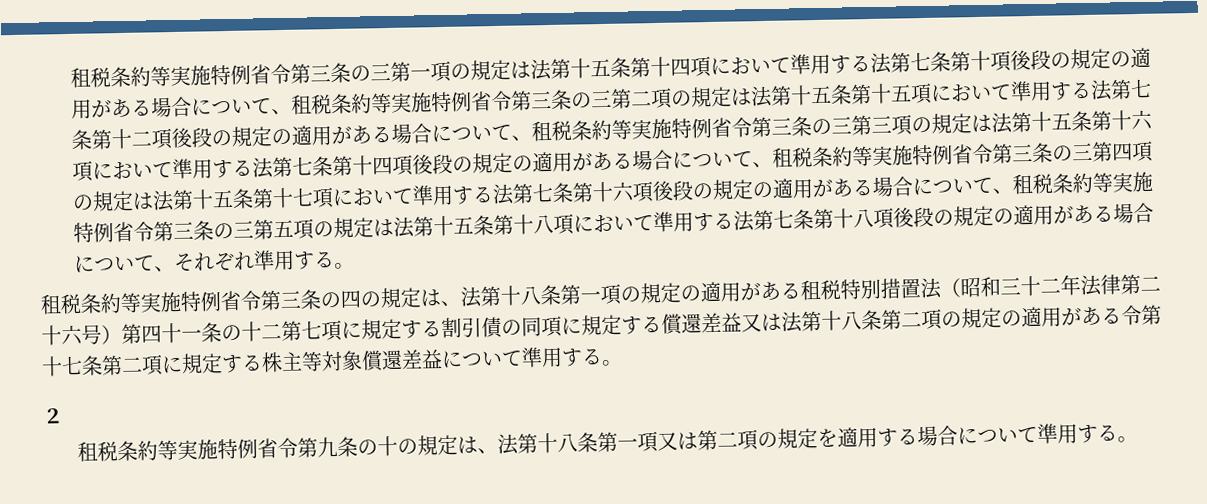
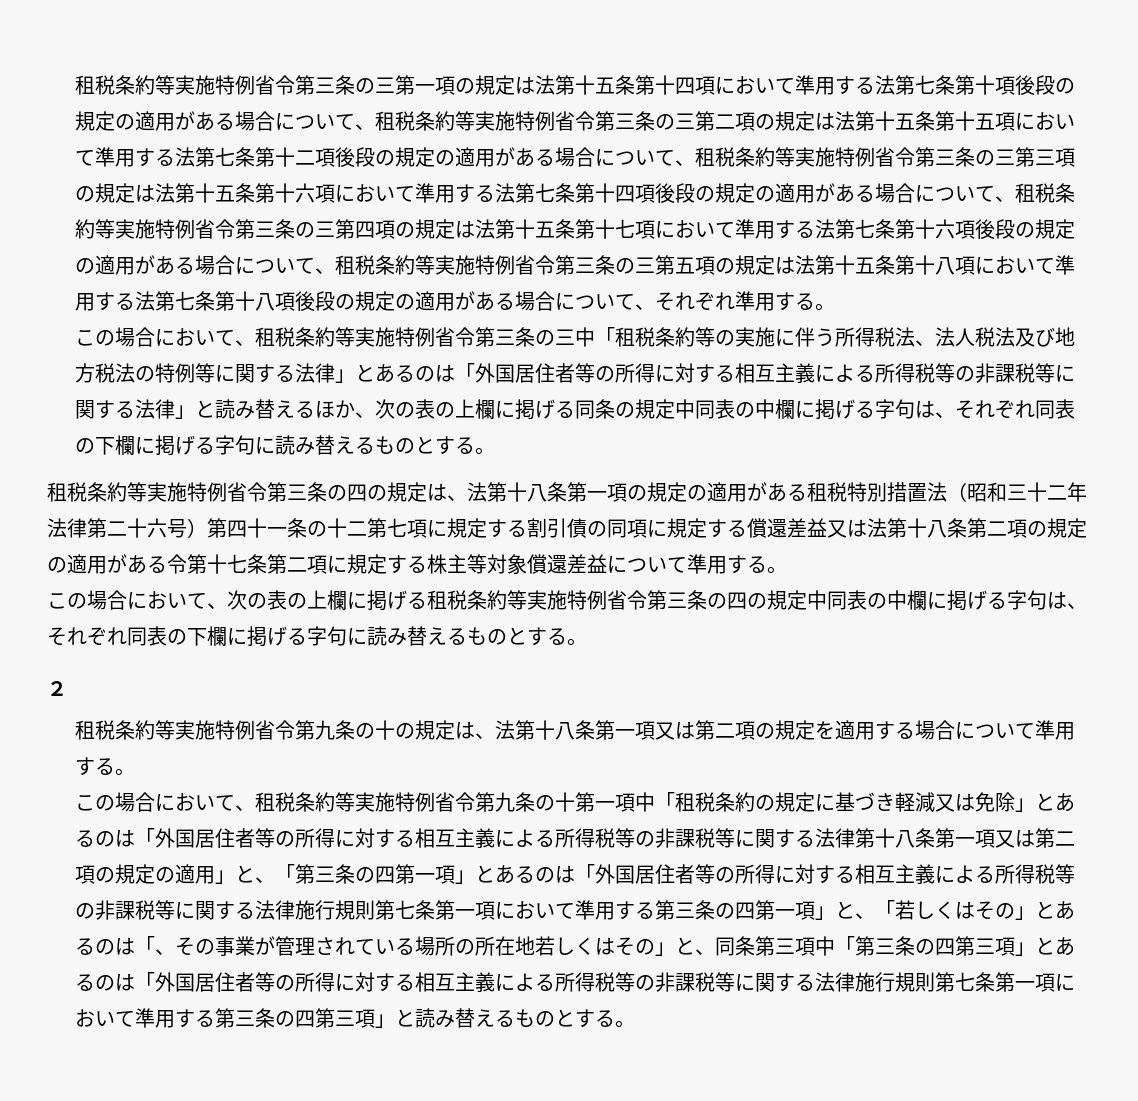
(356, 266) none -> [75,327,1076,347] [75,363,1076,383] [75,399,1076,420] [75,435,496,456] // この場合において、租税条約等実施特例省令第三条の三中「租税条約等の実施に伴う所得税法、法人税法及び地方税法の特例等に関する法律」とあるのは「外国居住者等の所得に対する相互主義による所得税等の非課税等に関する法律」と読み替えるほか、次の表の上欄に掲げる同条の規定中同表の中欄に掲げる字句は、それぞれ同表の下欄に掲げる字句に読み替えるものとする。
(623, 363) none -> [47,590,1087,611] [47,626,587,647] // この場合において、次の表の上欄に掲げる租税条約等実施特例省令第三条の四の規定中同表の中欄に掲げる字句は、それぞれ同表の下欄に掲げる字句に読み替えるものとする。
(1139, 439) none -> [75,792,1076,812] [75,828,1076,848] [75,864,1076,884] [75,900,1076,920] [75,936,1076,956] [75,972,1076,992] [75,1008,636,1028] // この場合において、租税条約等実施特例省令第九条の十第一項中「租税条約の規定に基づき軽減又は免除」とあるのは「外国居住者等の所得に対する相互主義による所得税等の非課税等に関する法律第十八条第一項又は第二項の規定の適用」と、「第三条の四第一項」とあるのは「外国居住者等の所得に対する相互主義による所得税等の非課税等に関する法律施行規則第七条第一項において準用する第三条の四第一項」と、「若しくはその」とあるのは「、その事業が管理されている場所の所在地若しくはその」と、同条第三項中「第三条の四第三項」とあるのは「外国居住者等の所得に対する相互主義による所得税等の非課税等に関する法律施行規則第七条第一項において準用する第三条の四第三項」と読み替えるものとする。

